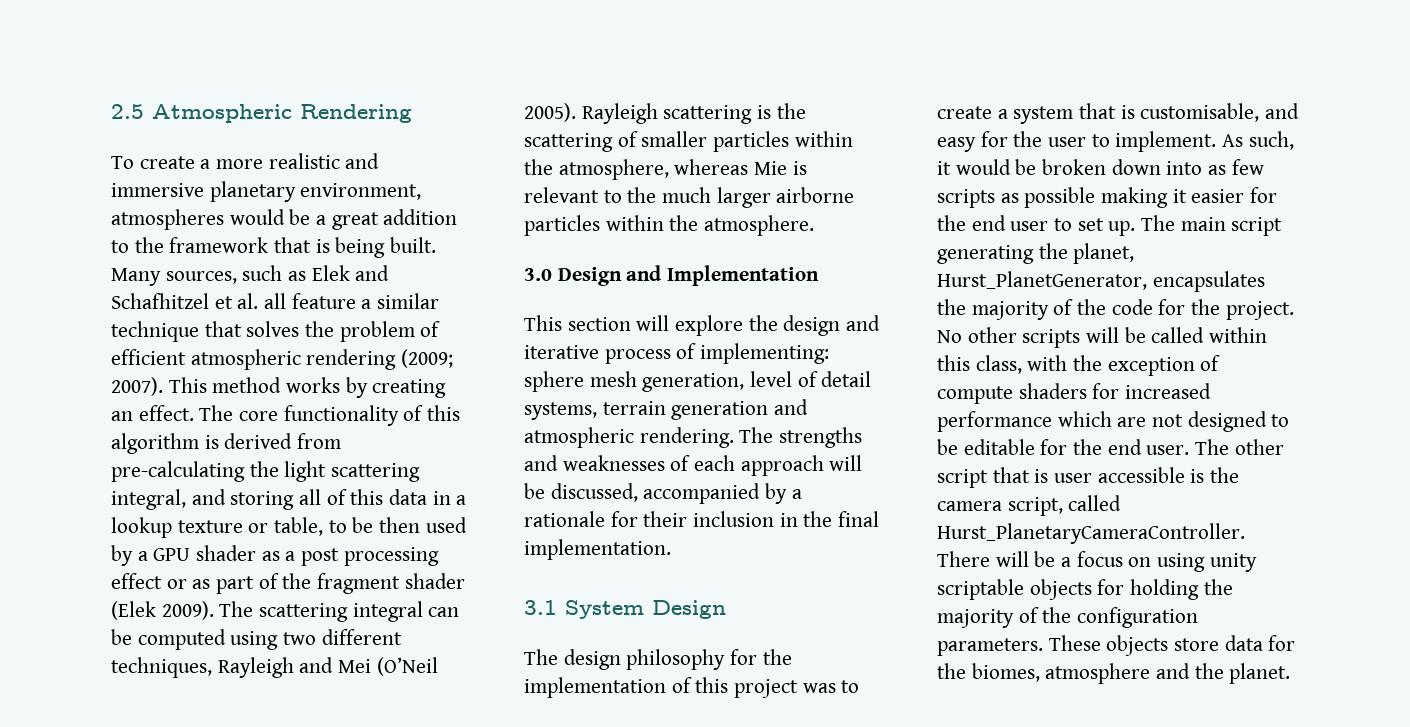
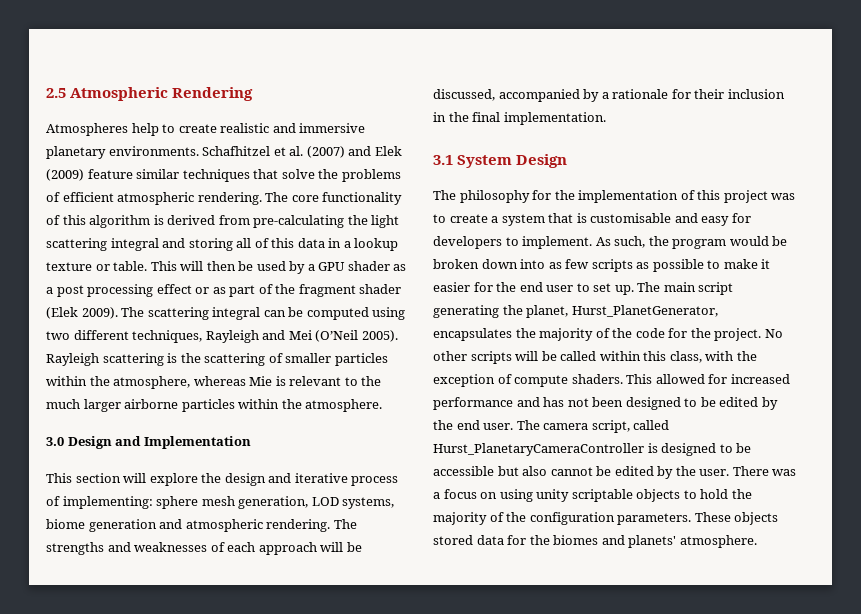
[111,153,380,169] [111,181,422,202] [111,209,458,230] [111,237,437,258] [111,265,390,286] [111,293,440,309] [111,321,441,342] [111,349,454,370] [111,377,447,398] [111,405,194,421] To create a more realistic and immersive planetary environment, atmospheres would be a great addition to the framework that is being built. Many sources, such as Elek and Schafhitzel et al. all feature a similar technique that solves the problem of efficient atmospheric rendering (2009; 2007). This method works by creating an effect. -> [46,123,366,136] [46,146,402,159] [46,169,401,182] [46,192,262,205] Atmospheres help to create realistic and immersive planetary environments. Schafhitzel et al. (2007) and Elek (2009) feature similar techniques that solve the problems of efficient atmospheric rendering.
[111,489,186,510] integral, -> [110,238,159,251] integral
[274,517,421,536] table, to be then -> [113,261,254,271] table. This will then be
[750,371,872,387] [524,401,666,420] level of detail systems, terrain -> [311,497,395,509] [46,519,85,529] LOD systems, biome
[563,649,621,670] design -> (456, 195) none
[1140,103,1260,122] customisable, -> [590,213,672,223] customisable
[1013,131,1087,147] the user -> [433,236,502,249] developers
[937,161,951,175] it -> [648,236,727,249] the program
[1101,187,1169,208] making -> [707,259,758,269] to make
[1018,383,1212,399] [937,411,1290,432] [937,439,1068,455] shaders for increased performance which are not designed to be editable for -> [571,374,790,384] [433,397,778,410] shaders. This allowed for increased performance and has not been designed to be edited by
[1234,439,1284,455] [937,467,1240,488] [937,495,1122,516] [937,523,1245,544] [937,551,1056,567] other script that is user accessible is the camera script, called Hurst_PlanetaryCameraController. There will be -> [543,420,670,433] [433,443,752,456] [433,466,797,479] camera script, called Hurst_PlanetaryCameraController is designed to be accessible but also cannot be edited by the user. There was
[1097,579,1200,600] for holding -> [683,489,729,499] to hold
[1174,638,1220,651] store -> [433,535,473,545] stored
[971,663,1291,684] biomes, atmosphere and the planet. -> [553,535,757,548] biomes and planets' atmosphere.

